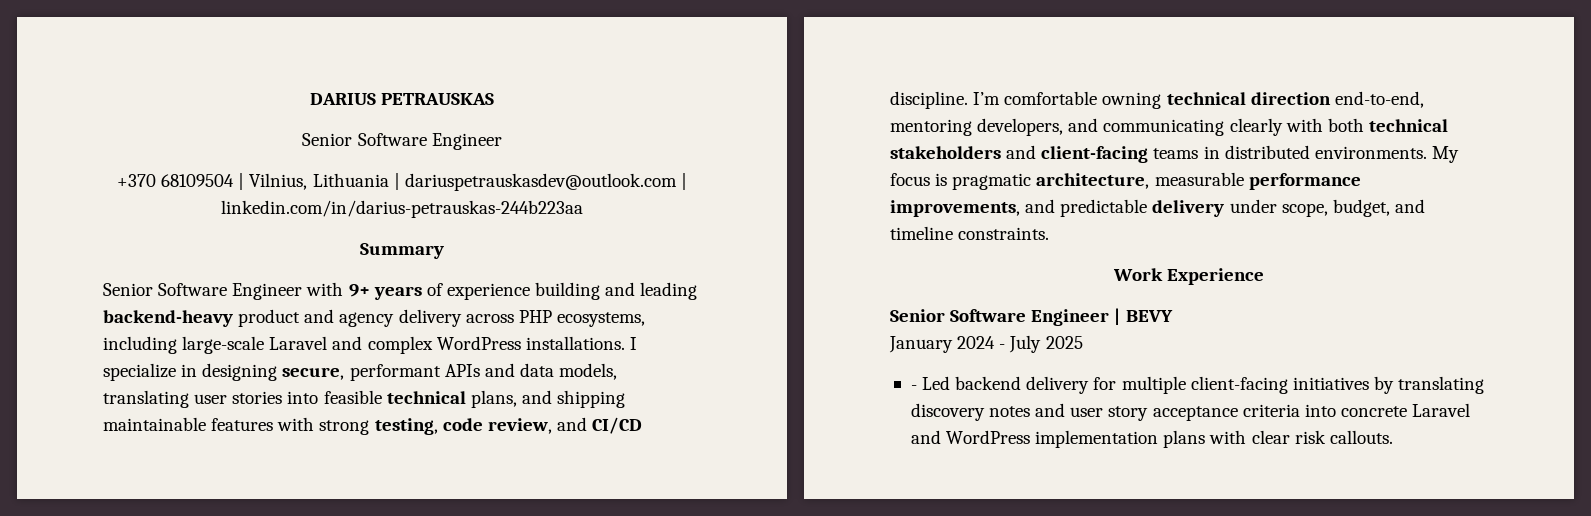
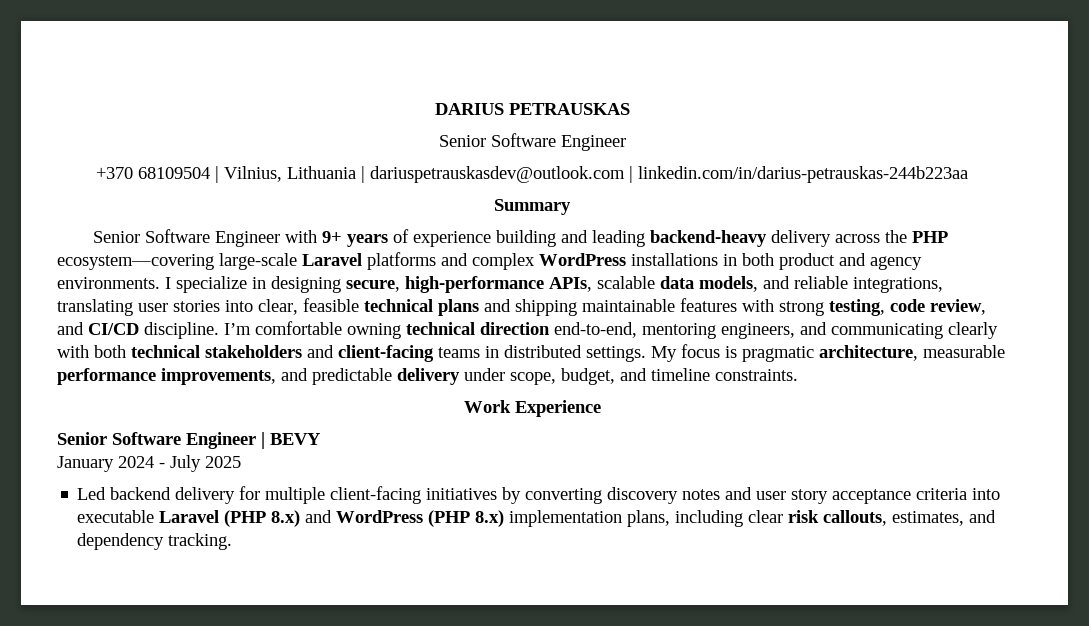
[238,309,645,327] [103,336,625,354] product and agency delivery across PHP ecosystems, including large-scale Laravel and complex WordPress installations. -> [771,230,949,247] [57,252,922,270] [57,277,160,289] delivery across the PHP ecosystem—covering large-scale Laravel platforms and complex WordPress installations in both product and agency environments.
[349,363,618,381] performant APIs and data models, -> [405,276,943,293] high-performance APIs, scalable data models, and reliable integrations,
(319, 397) none -> [258,299,298,315] clear,
[470,390,517,408] plans, -> [438,299,479,316] plans
[977,118,1064,136] developers, -> [721,323,795,339] engineers,
[1314,146,1427,159] environments. -> [586,346,646,362] settings.
[910,385,917,390] - -> (241, 462) none
[1398,376,1485,394] translating -> [525,488,603,504] converting
[1340,403,1471,417] [910,430,1393,448] concrete Laravel and WordPress implementation plans with clear risk callouts. -> [77,510,997,527] [77,533,233,550] executable Laravel (PHP 8.x) and WordPress (PHP 8.x) implementation plans, including clear risk callouts, estimates, and dependency tracking.

